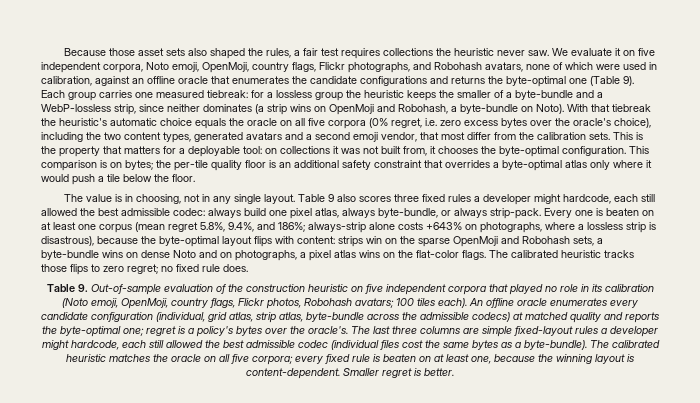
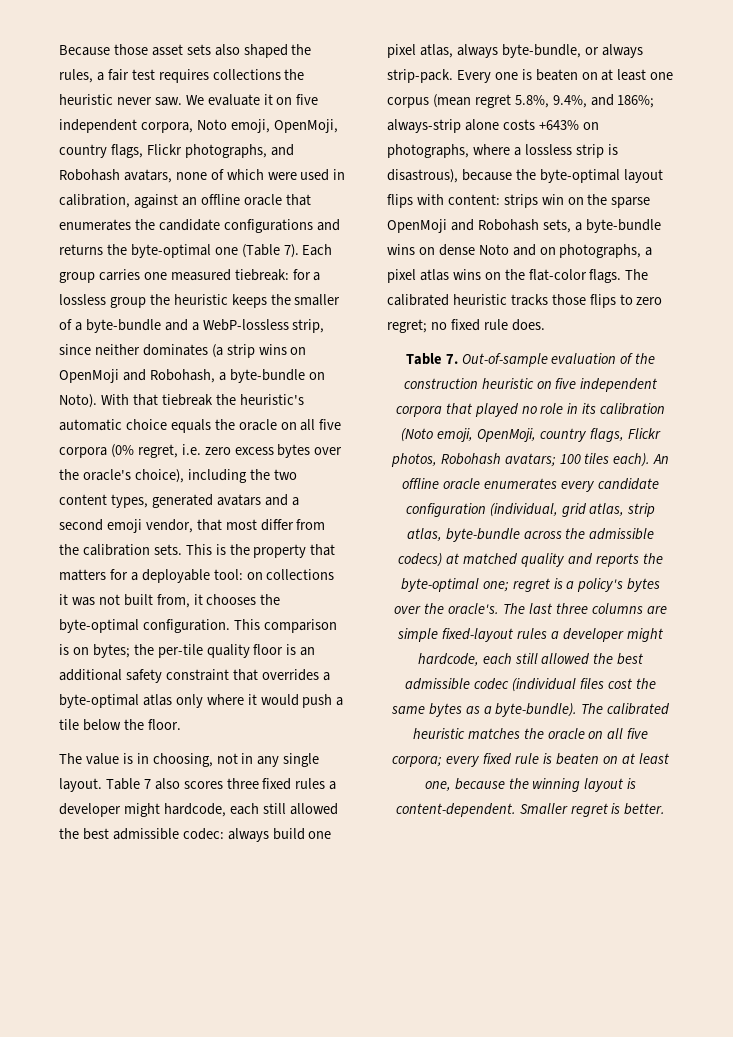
[623,76,634,86] 9). -> [283,244,299,258] 7).
[328,194,335,202] 9 -> [143,779,151,789] 7
[77,284,88,292] 9. -> [445,354,458,364] 7.

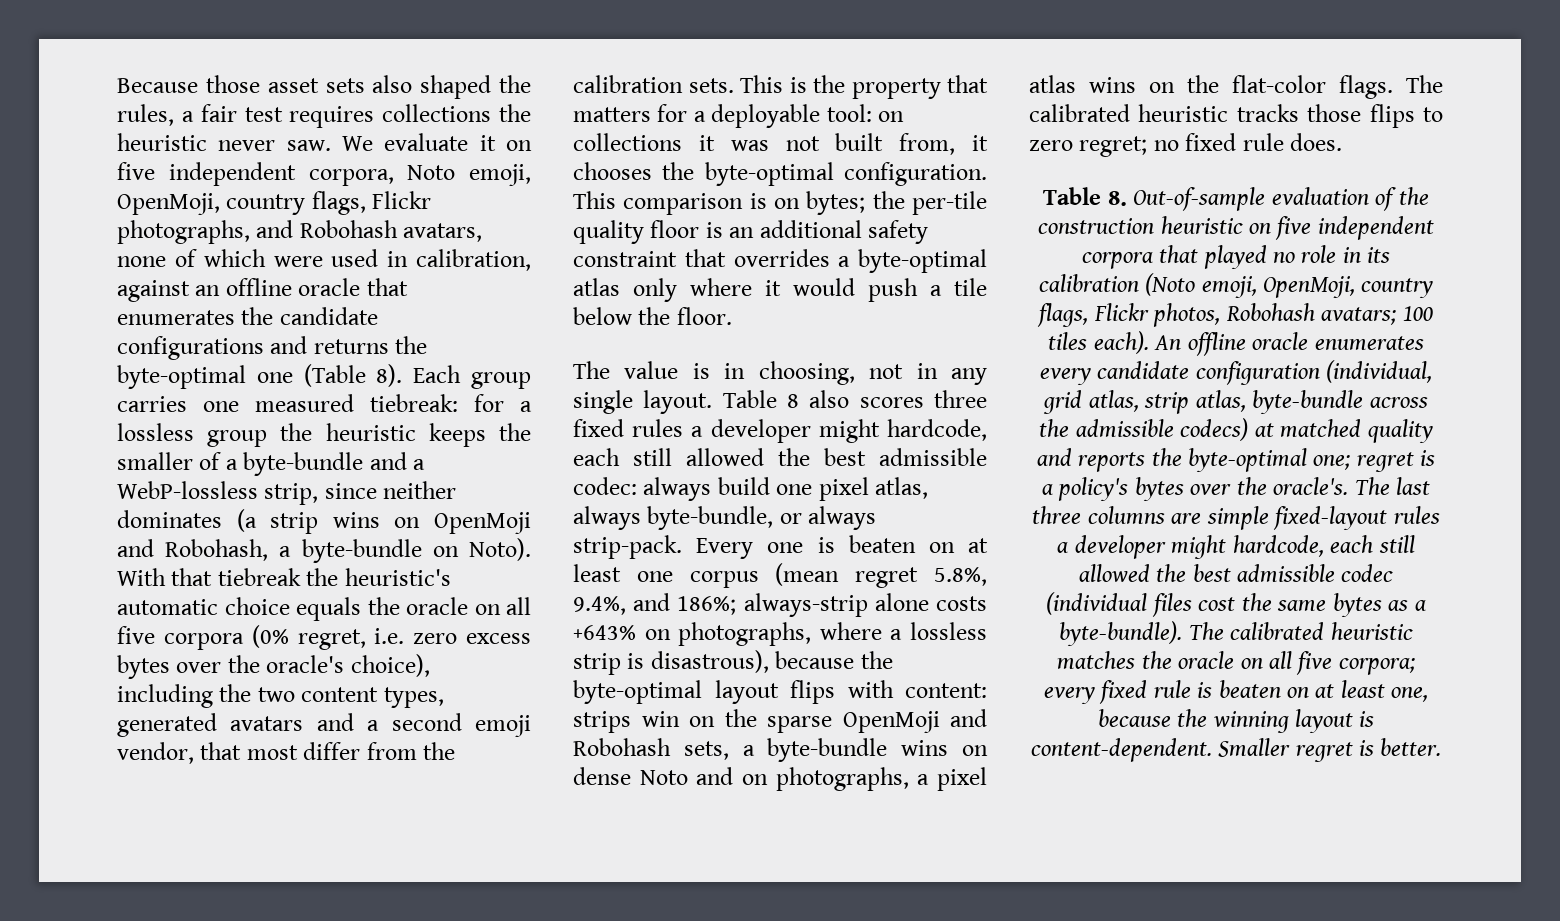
[283,244,299,258] 7). -> [376,364,403,387] 8).
[143,779,151,789] 7 -> [787,394,799,408] 8
[445,354,458,364] 7. -> [1107,191,1127,206] 8.

